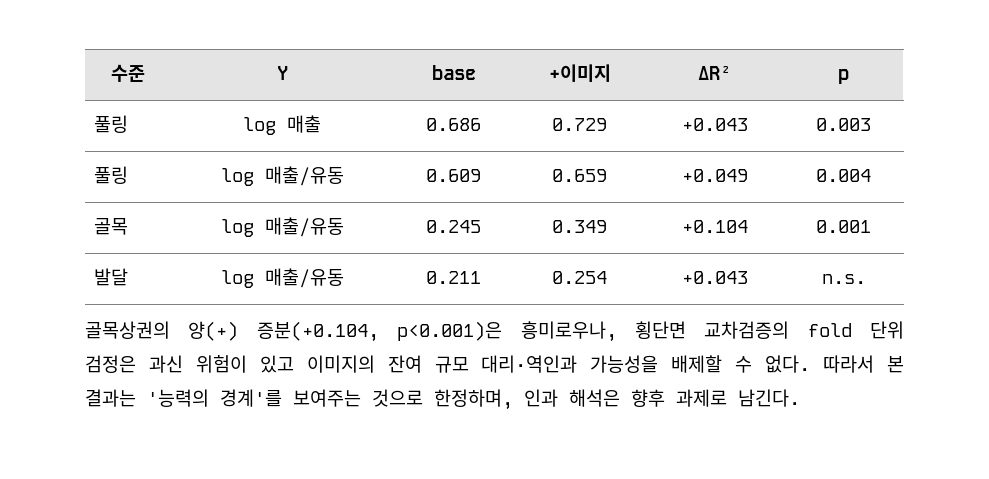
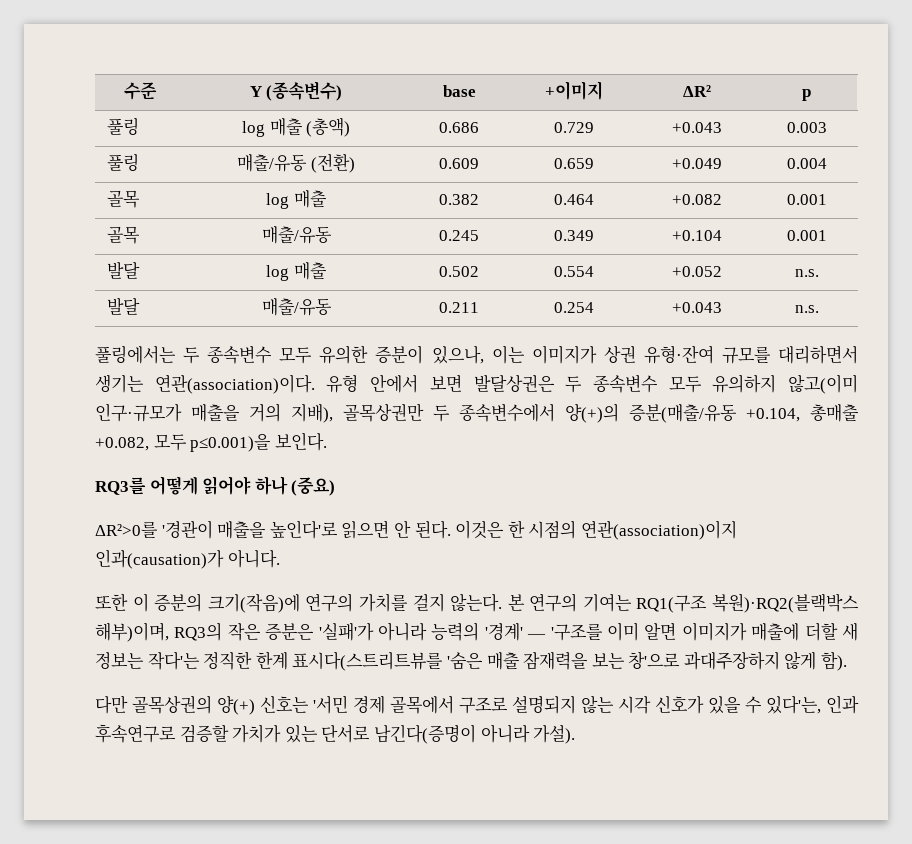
(288, 73) none -> [266,81,343,101] (종속변수)
(321, 124) none -> [306,117,351,137] (총액)
[220,166,344,186] log 매출/유동 -> [237,153,355,173] 매출/유동 (전환)
(254, 228) none -> [293,190,327,208] [439,194,479,205] [554,194,594,205] [672,194,722,205] [786,194,827,205] [106,226,140,244] 매출 | 0.382 | 0.464 | +0.082 | 0.001 // 골목 |
(254, 279) none -> [293,262,327,280] [439,266,479,277] [554,266,594,277] [672,266,722,277] [794,269,819,277] [106,298,140,315] 매출 | 0.502 | 0.554 | +0.052 | n.s. // 발달 |
[85,321,904,342] [85,355,904,373] [85,389,800,410] 골목상권의 양(+) 증분(+0.104, p<0.001)은 흥미로우나, 횡단면 교차검증의 fold 단위 검정은 과신 위험이 있고 이미지의 잔여 규모 대리·역인과 가능성을 배제할 수 없다. 따라서 본 결과는 '능력의 경계'를 보여주는 것으로 한정하며, 인과 해석은 향후 과제로 남긴다. -> [95,345,859,364] [95,374,858,394] [95,403,859,423] [95,432,327,452] [95,476,336,496] [95,520,737,540] [95,549,280,569] [95,593,859,613] [95,622,858,642] [95,651,848,671] [95,695,859,715] [95,724,576,744] 풀링에서는 두 종속변수 모두 유의한 증분이 있으나, 이는 이미지가 상권 유형·잔여 규모를 대리하면서 생기는 연관(association)이다. 유형 안에서 보면 발달상권은 두 종속변수 모두 유의하지 않고(이미 인구·규모가 매출을 거의 지배), 골목상권만 두 종속변수에서 양(+)의 증분(매출/유동 +0.104, 총매출 +0.082, 모두 p≤0.001)을 보인다. // RQ3를 어떻게 읽어야 하나 (중요) // ΔR²>0를 '경관이 매출을 높인다'로 읽으면 안 된다. 이것은 한 시점의 연관(association)이지 인과(causation)가 아니다. // 또한 이 증분의 크기(작음)에 연구의 가치를 걸지 않는다. 본 연구의 기여는 RQ1(구조 복원)·RQ2(블랙박스 해부)이며, RQ3의 작은 증분은 '실패'가 아니라 능력의 '경계' — '구조를 이미 알면 이미지가 매출에 더할 새 정보는 작다'는 정직한 한계 표시다(스트리트뷰를 '숨은 매출 잠재력을 보는 창'으로 과대주장하지 않게 함). // 다만 골목상권의 양(+) 신호는 '서민 경제 골목에서 구조로 설명되지 않는 시각 신호가 있을 수 있다'는, 인과 후속연구로 검증할 가치가 있는 단서로 남긴다(증명이 아니라 가설).

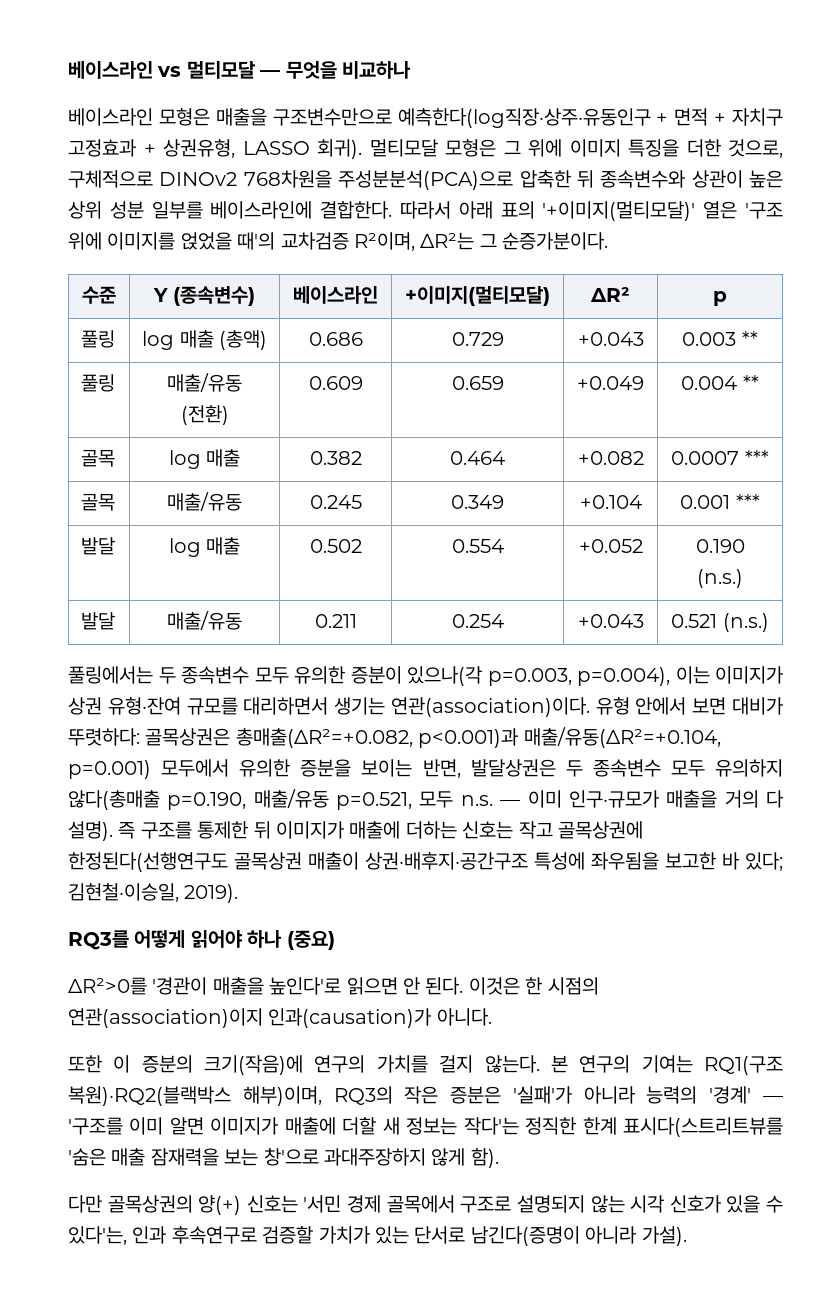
(123, 91) none -> [68,61,411,79] [68,108,783,128] [68,139,783,159] [68,170,783,190] [68,201,783,221] [68,232,609,251] 베이스라인 vs 멀티모달 — 무엇을 비교하나 // 베이스라인 모형은 매출을 구조변수만으로 예측한다(log직장·상주·유동인구 + 면적 + 자치구 고정효과 + 상권유형, LASSO 회귀). 멀티모달 모형은 그 위에 이미지 특징을 더한 것으로, 구체적으로 DINOv2 768차원을 주성분분석(PCA)으로 압축한 뒤 종속변수와 상관이 높은 상위 성분 일부를 베이스라인에 결합한다. 따라서 아래 표의 '+이미지(멀티모달)' 열은 '구조 위에 이미지를 얹었을 때'의 교차검증 R²이며, ΔR²는 그 순증가분이다. //
[442,85,476,97] [545,81,603,100] base | +이미지 -> [293,286,378,304] [405,286,550,306] 베이스라인 | +이미지(멀티모달)
(827, 127) none -> [741,331,758,346] **
(827, 163) none -> [742,375,759,390] **
[786,194,827,205] 0.001 -> [671,450,769,465] 0.0007 ***
(827, 235) none -> [735,494,760,509] ***
[794,269,819,277] n.s. -> [695,539,745,553] [697,569,743,588] 0.190 (n.s.)
[794,305,819,313] n.s. -> [671,613,769,632] 0.521 (n.s.)
[431,345,484,364] 있으나, -> [407,666,670,686] 있으나(각 p=0.003, p=0.004),
(462, 383) none -> [732,697,784,715] [68,727,721,748] [68,759,461,779] 대비가 뚜렷하다: 골목상권은 총매출(ΔR²=+0.082, p<0.001)과 매출/유동(ΔR²=+0.104, p=0.001) 모두에서 유의한 증분을 보이는 반면,
[788,374,858,394] [95,403,859,423] [95,432,327,452] 않고(이미 인구·규모가 매출을 거의 지배), 골목상권만 두 종속변수에서 양(+)의 증분(매출/유동 +0.104, 총매출 +0.082, 모두 p≤0.001)을 보인다. -> [68,789,785,810] [68,821,643,841] [68,852,783,872] [68,883,239,903] 않다(총매출 p=0.190, 매출/유동 p=0.521, 모두 n.s. — 이미 인구·규모가 매출을 거의 다 설명). 즉 구조를 통제한 뒤 이미지가 매출에 더하는 신호는 작고 골목상권에 한정된다(선행연구도 골목상권 매출이 상권·배후지·공간구조 특성에 좌우됨을 보고한 바 있다; 김현철·이승일, 2019).

